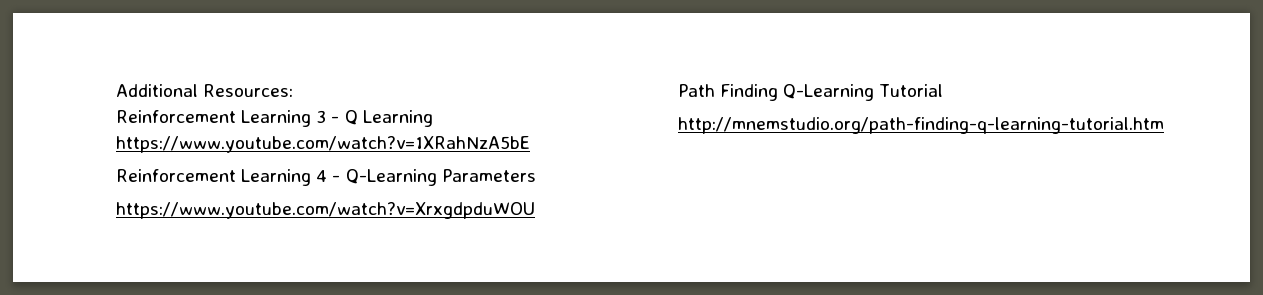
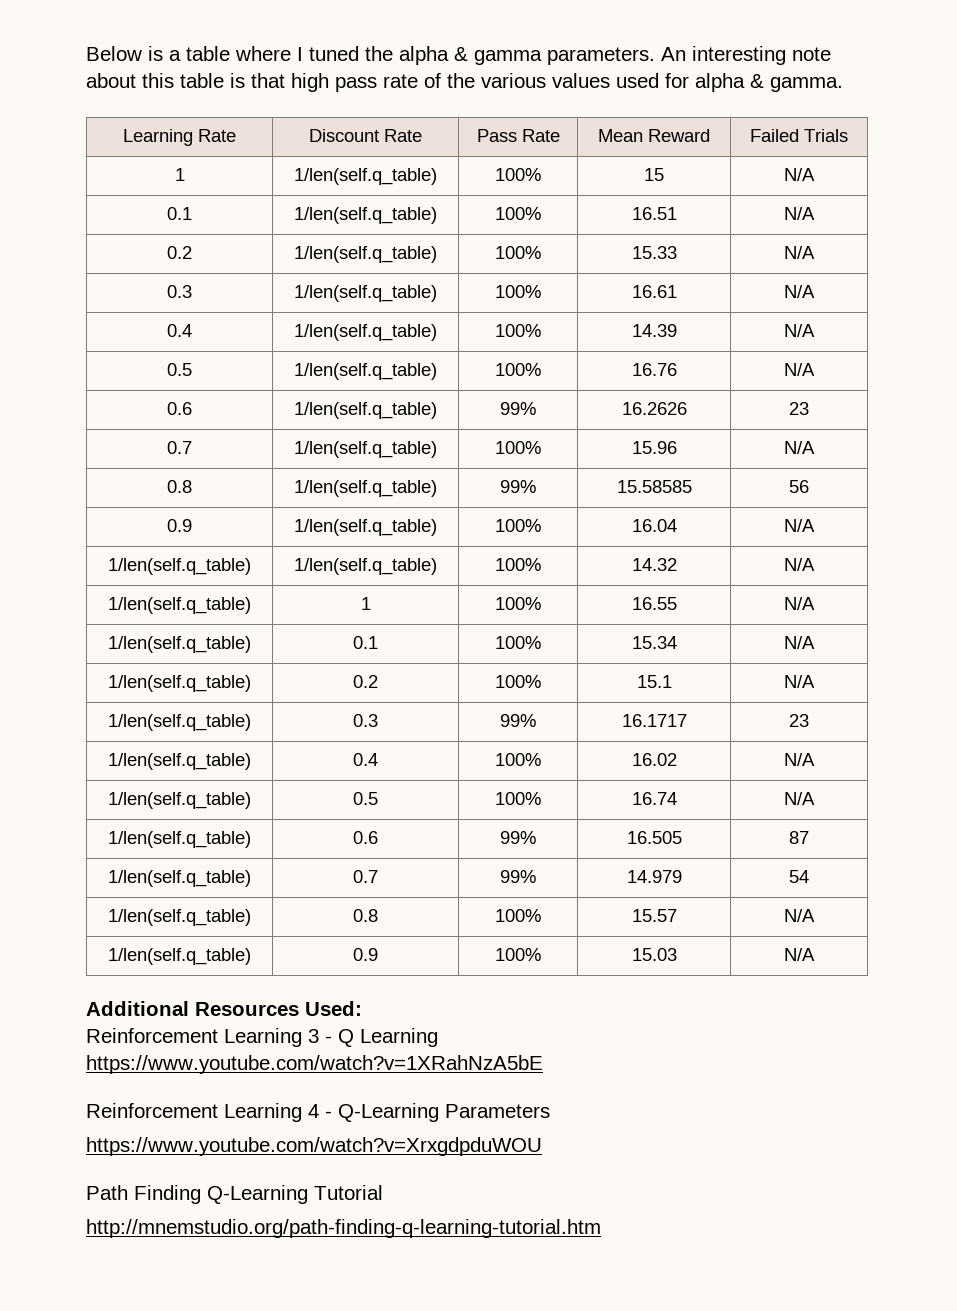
[116,84,294,97] Additional Resources: -> [86,46,831,65] [86,73,843,92] [123,129,236,146] [309,129,422,142] [476,129,560,142] [598,129,710,142] [750,129,848,142] [174,168,185,181] [294,168,437,185] [495,168,541,181] [644,168,664,181] [784,168,815,181] [167,207,192,220] [294,207,437,224] [495,207,541,220] [631,207,677,220] [784,207,815,220] [167,246,192,259] [294,246,437,263] [495,246,541,259] [631,246,677,259] [784,246,815,259] [167,285,192,298] [294,285,437,302] [495,285,541,298] [631,285,677,298] [784,285,815,298] [167,324,192,337] [294,324,437,341] [495,324,541,337] [631,324,677,337] [784,324,815,337] [167,363,192,376] [294,363,437,380] [495,363,541,376] [631,363,677,376] [784,363,815,376] [167,402,192,415] [294,402,437,419] [500,402,536,415] [621,402,687,415] [789,402,809,415] [167,441,192,454] [294,441,437,458] [495,441,541,454] [631,441,677,454] [784,441,815,454] [167,480,192,493] [294,480,437,497] [500,480,536,493] [616,480,692,493] [789,480,809,493] [167,519,192,532] [294,519,437,536] [495,519,541,532] [631,519,677,532] [784,519,815,532] [108,558,251,575] [294,558,437,575] [495,558,541,571] [631,558,677,571] [784,558,815,571] [108,597,251,614] [360,597,371,610] [495,597,541,610] [631,597,677,610] [784,597,815,610] [108,636,251,653] [353,636,378,649] [495,636,541,649] [631,636,677,649] [784,636,815,649] [108,675,251,692] [353,675,378,688] [495,675,541,688] [636,675,672,688] [784,675,815,688] [108,714,251,731] [353,714,378,727] [500,714,536,727] [621,714,687,727] [789,714,809,727] [108,753,251,770] [353,753,378,766] [495,753,541,766] [631,753,677,766] [784,753,815,766] [108,792,251,809] [353,792,378,805] [495,792,541,805] [631,792,677,805] [784,792,815,805] [108,831,251,848] [353,831,378,844] [500,831,536,844] [626,831,682,844] [789,831,809,844] [108,870,251,887] [353,870,378,883] [500,870,536,883] [626,870,682,883] [789,870,809,883] [108,909,251,926] [353,909,378,922] [495,909,541,922] [631,909,677,922] [784,909,815,922] [108,948,251,965] [353,948,378,961] [495,948,541,961] [631,948,677,961] [784,948,815,961] [86,1001,362,1016] Below is a table where I tuned the alpha & gamma parameters. An interesting note about this table is that high pass rate of the various values used for alpha & gamma. // Learning Rate | Discount Rate | Pass Rate | Mean Reward | Failed Trials // 1 | 1/len(self.q_table) | 100% | 15 | N/A // 0.1 | 1/len(self.q_table) | 100% | 16.51 | N/A // 0.2 | 1/len(self.q_table) | 100% | 15.33 | N/A // 0.3 | 1/len(self.q_table) | 100% | 16.61 | N/A // 0.4 | 1/len(self.q_table) | 100% | 14.39 | N/A // 0.5 | 1/len(self.q_table) | 100% | 16.76 | N/A // 0.6 | 1/len(self.q_table) | 99% | 16.2626 | 23 // 0.7 | 1/len(self.q_table) | 100% | 15.96 | N/A // 0.8 | 1/len(self.q_table) | 99% | 15.58585 | 56 // 0.9 | 1/len(self.q_table) | 100% | 16.04 | N/A // 1/len(self.q_table) | 1/len(self.q_table) | 100% | 14.32 | N/A // 1/len(self.q_table) | 1 | 100% | 16.55 | N/A // 1/len(self.q_table) | 0.1 | 100% | 15.34 | N/A // 1/len(self.q_table) | 0.2 | 100% | 15.1 | N/A // 1/len(self.q_table) | 0.3 | 99% | 16.1717 | 23 // 1/len(self.q_table) | 0.4 | 100% | 16.02 | N/A // 1/len(self.q_table) | 0.5 | 100% | 16.74 | N/A // 1/len(self.q_table) | 0.6 | 99% | 16.505 | 87 // 1/len(self.q_table) | 0.7 | 99% | 14.979 | 54 // 1/len(self.q_table) | 0.8 | 100% | 15.57 | N/A // 1/len(self.q_table) | 0.9 | 100% | 15.03 | N/A // Additional Resources Used:

